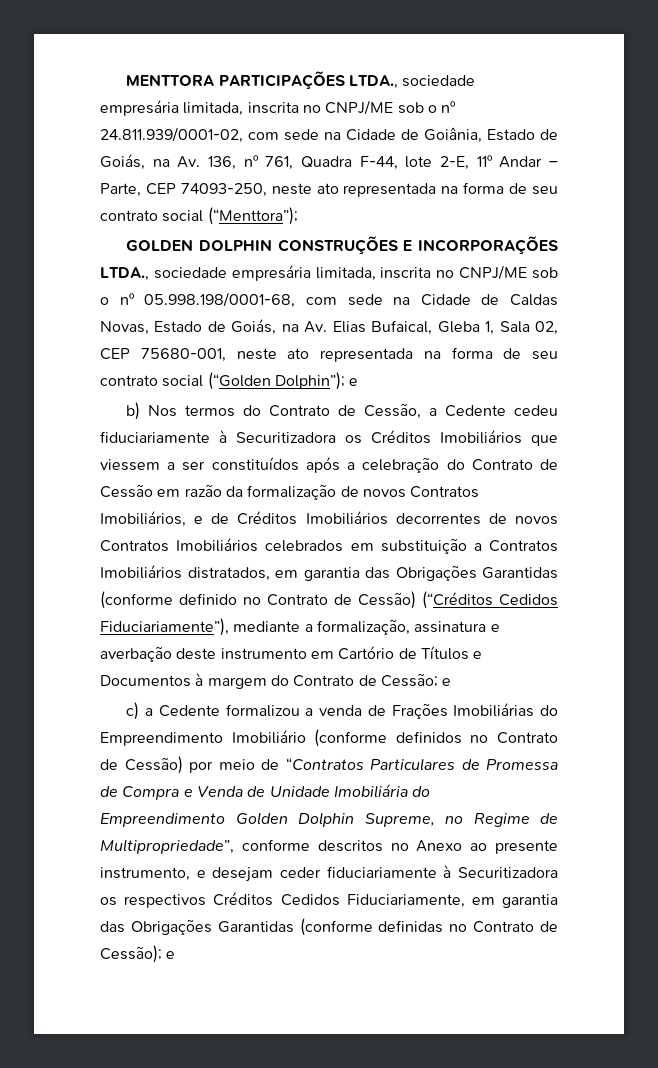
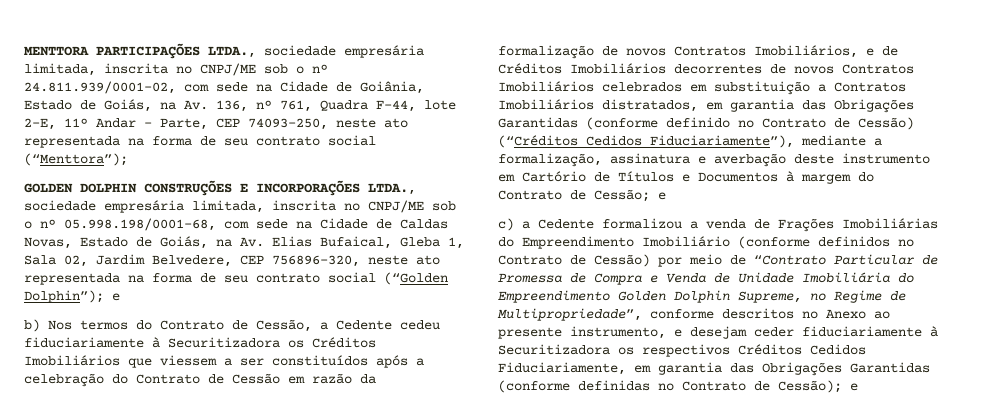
[100,348,226,362] CEP 75680-001, -> [96,254,360,267] Jardim Belvedere, CEP 756896-320,
[285,758,455,771] “Contratos Particulares -> [754,254,915,265] “Contrato Particular

